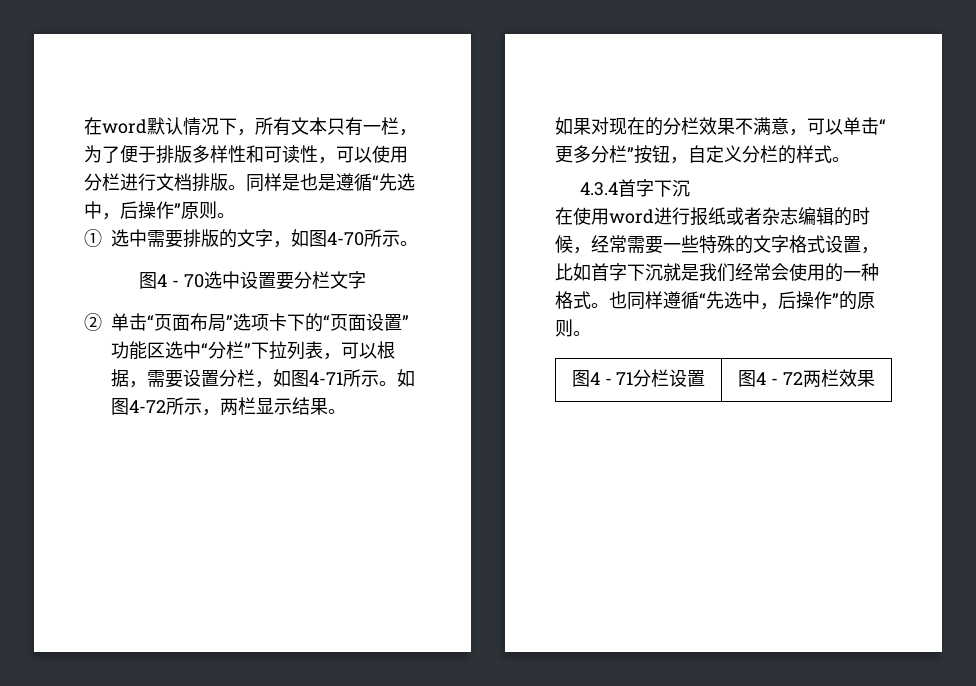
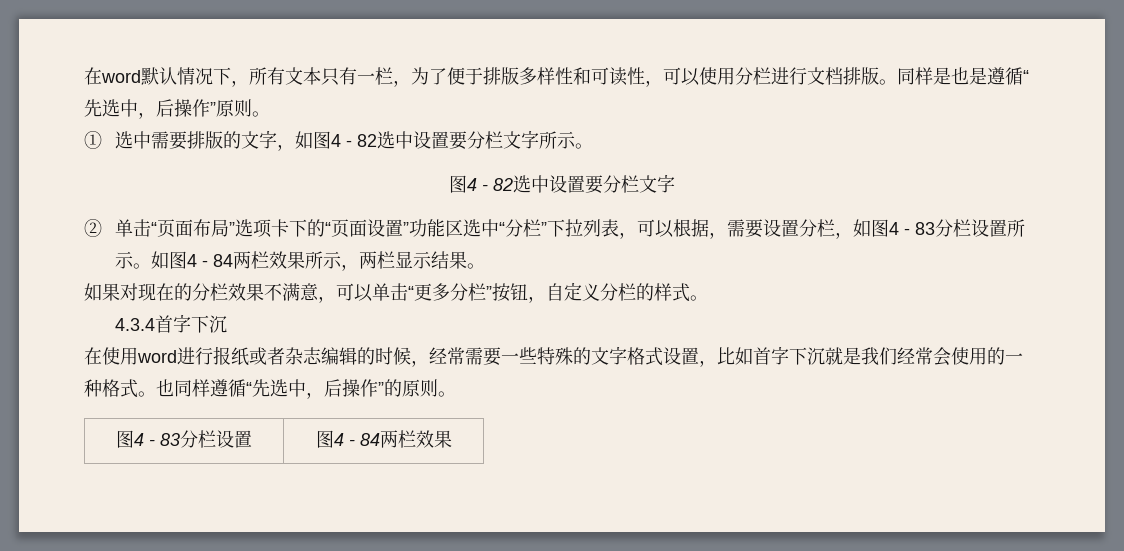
[327,232,364,246] 4-70 -> [330,130,539,150] 4 - 82选中设置要分栏文字
[183,274,204,288] 70 -> [493,178,513,191] 82
[309,369,415,387] [111,398,166,415] 4-71所示。如图4-72 -> [888,219,1025,237] [114,251,305,269] 4 - 83分栏设置所示。如图4 - 84两栏效果
[616,372,634,385] 71 -> [160,433,180,446] 83
[782,372,803,385] 72 -> [359,433,380,446] 84

